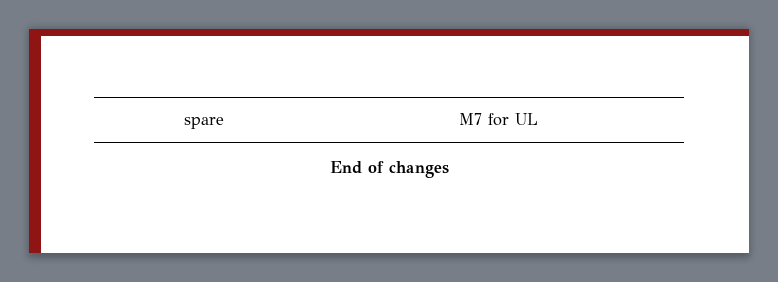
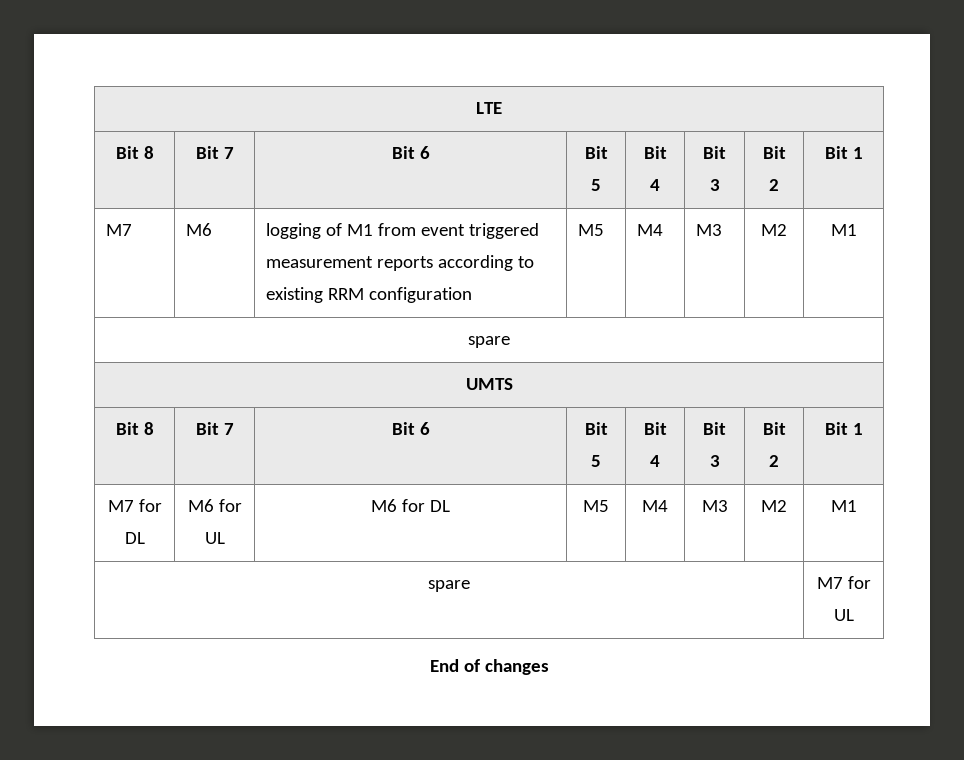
(183, 123) none -> [476,102,502,114] [115,146,154,159] [195,146,234,159] [391,146,430,159] [584,146,608,159] [591,179,601,191] [643,146,667,159] [650,179,660,191] [703,146,726,159] [709,179,720,191] [762,146,786,159] [769,179,779,191] [824,146,863,159] [105,224,132,236] [185,223,212,236] [265,223,539,239] [265,255,534,271] [265,287,472,303] [577,224,604,236] [636,224,663,236] [695,224,722,236] [761,224,787,236] [830,224,857,236] [468,336,510,348] [465,378,513,390] [115,422,154,435] [195,422,234,435] [391,422,430,435] [584,422,608,435] [591,455,601,467] [643,422,667,435] [650,455,660,467] [703,422,726,435] [709,455,720,467] [762,422,786,435] [769,455,779,467] [824,422,863,435] [107,499,162,512] [124,532,145,544] [187,499,242,512] [204,532,225,544] [371,499,450,512] [583,500,609,512] [642,500,668,512] [701,500,728,512] [761,500,787,512] [830,500,857,512] LTE // Bit 8 | Bit 7 | Bit 6 | Bit 5 | Bit 4 | Bit 3 | Bit 2 | Bit 1 // M7 | M6 | logging of M1 from event triggered measurement reports according to existing RRM configuration | M5 | M4 | M3 | M2 | M1 // spare // UMTS // Bit 8 | Bit 7 | Bit 6 | Bit 5 | Bit 4 | Bit 3 | Bit 2 | Bit 1 // M7 for DL | M6 for UL | M6 for DL | M5 | M4 | M3 | M2 | M1 //

